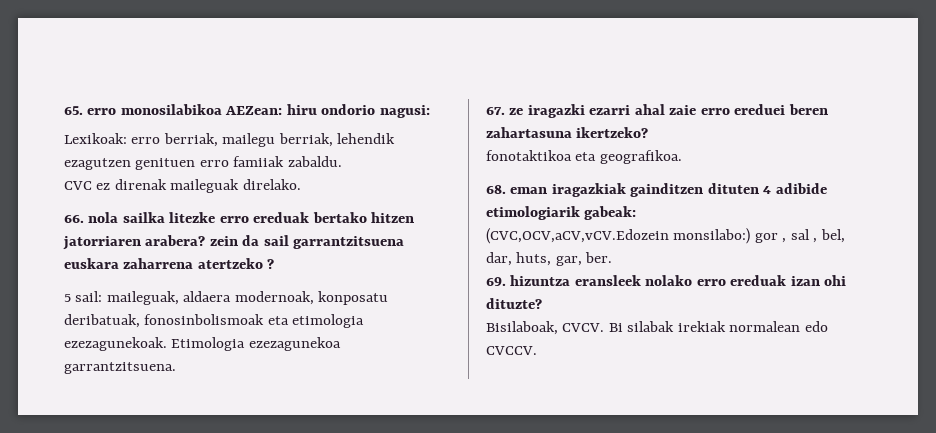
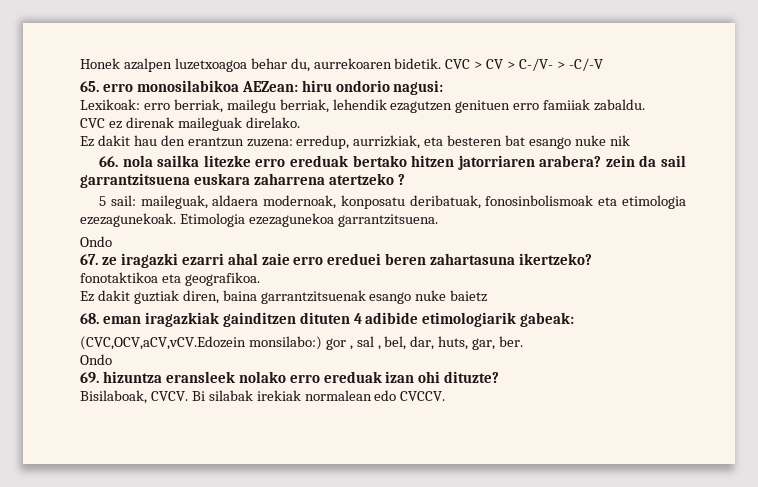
(64, 110) none -> [80,58,603,72] Honek azalpen luzetxoagoa behar du, aurrekoaren bidetik. CVC > CV > C-/V- > -C/-V //
(301, 184) none -> [80,135,630,149] // Ez dakit hau den erantzun zuzena: erredup, aurrizkiak, eta besteren bat esango nuke nik
(176, 368) none -> [80,236,112,247] // Ondo
(682, 157) none -> [80,290,488,304] // Ez dakit guztiak diren, baina garrantzitsuenak esango nuke baietz
(613, 257) none -> [80,354,112,365] // Ondo

